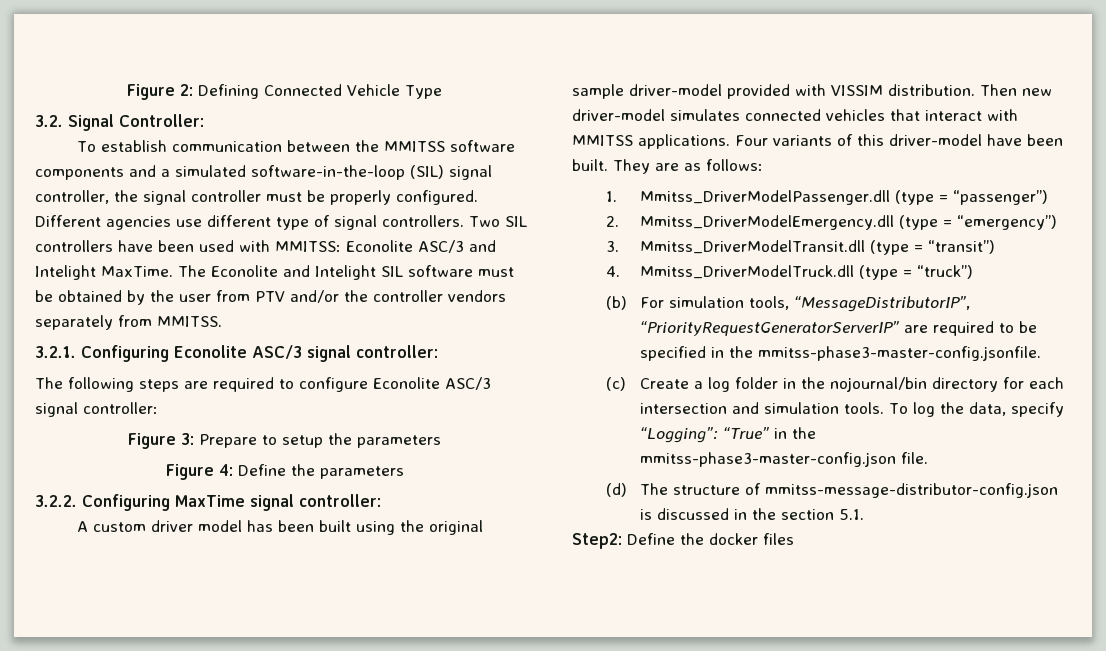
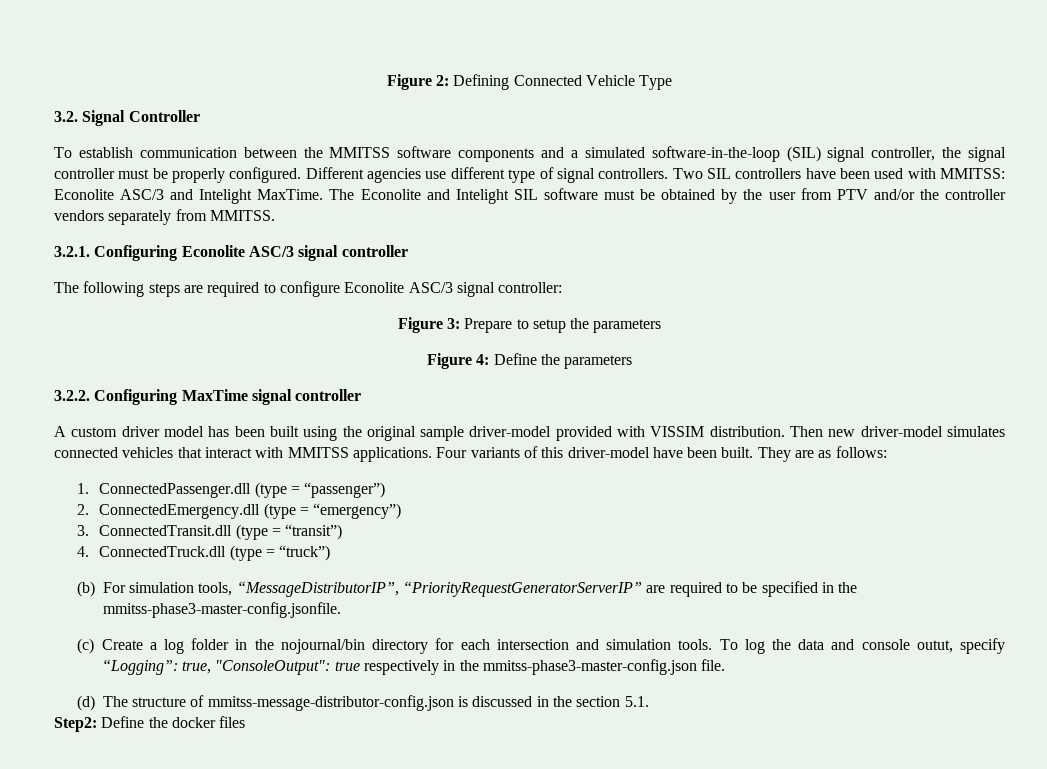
[119,114,204,127] Controller: -> [128,110,200,122] Controller
[356,345,438,358] controller: -> [341,245,408,257] controller
[299,494,381,507] controller: -> [295,389,362,401] controller
[639,190,890,205] Mmitss_DriverModelPassenger.dll -> [99,483,252,498] ConnectedPassenger.dll
[639,215,894,230] Mmitss_DriverModelEmergency.dll -> [99,504,261,519] ConnectedEmergency.dll
[639,240,865,254] Mmitss_DriverModelTransit.dll -> [99,525,233,536] ConnectedTransit.dll
[639,265,854,279] Mmitss_DriverModelTruck.dll -> [99,546,227,557] ConnectedTruck.dll
[968,402,1064,417] [639,427,769,443] data, specify “Logging”: “True” -> [798,638,1006,654] [101,659,439,675] data and console outut, specify “Logging”: true, "ConsoleOutput": true respectively

